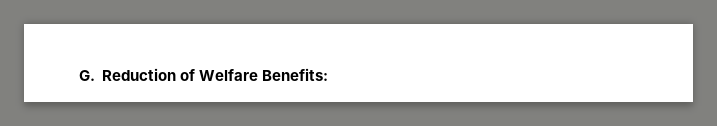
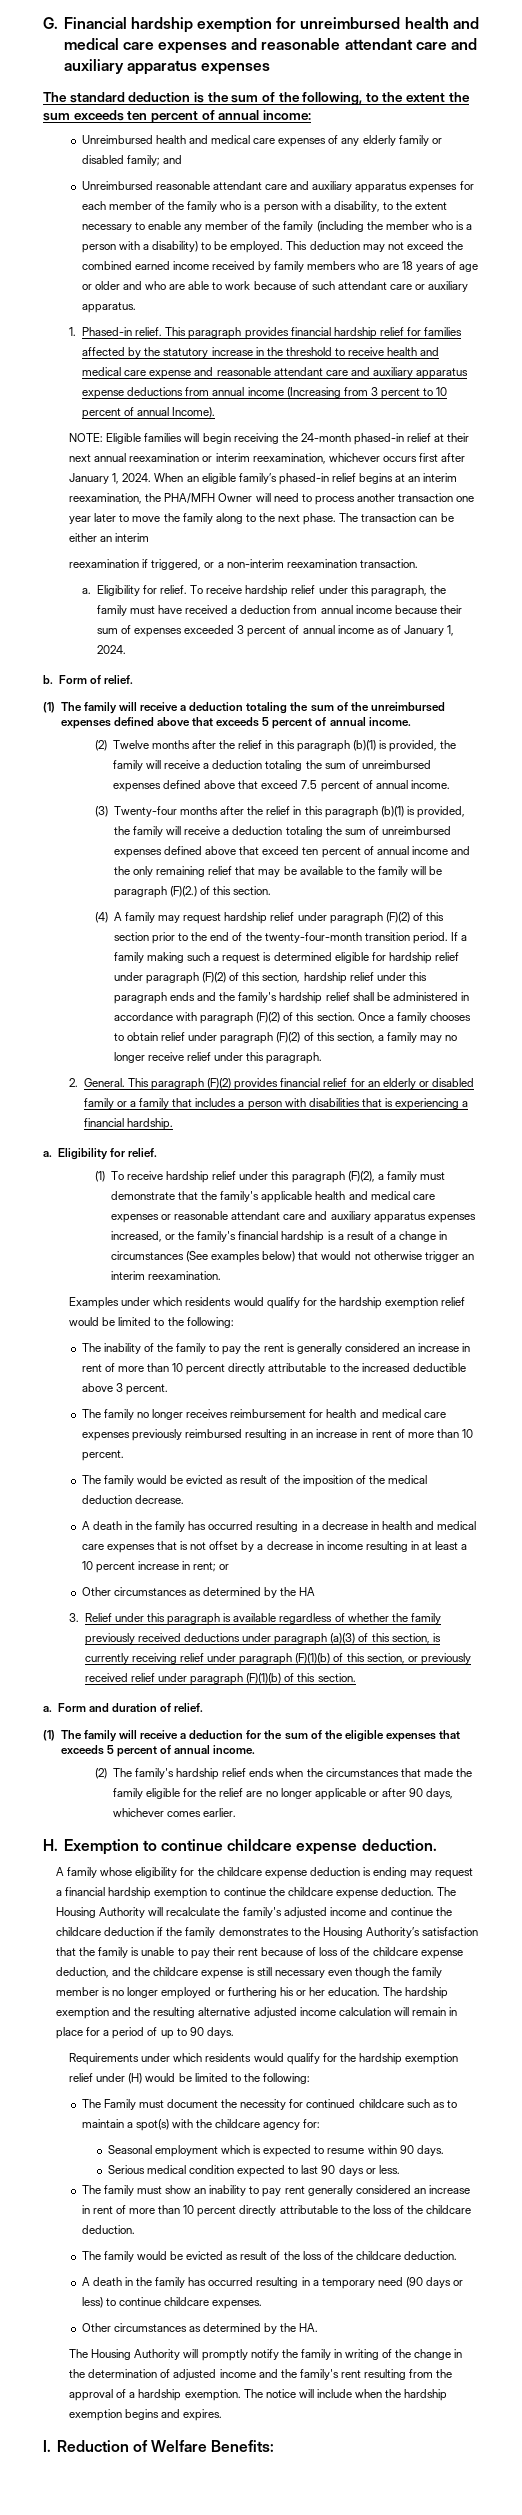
(95, 75) none -> [63,17,479,33] [63,38,478,54] [63,59,271,75] [43,92,470,105] [43,110,311,123] [81,135,442,147] [81,155,182,166] [81,181,474,193] [81,201,448,213] [81,221,473,232] [81,241,463,253] [81,261,478,272] [81,281,469,292] [81,302,136,313] [69,327,463,339] [82,347,440,358] [82,367,469,379] [82,387,448,399] [82,407,216,419] [69,433,470,445] [69,453,466,464] [69,473,458,485] [69,493,475,505] [69,513,454,525] [69,533,150,542] [69,559,418,570] [82,585,446,597] [96,605,462,616] [96,625,455,637] [96,645,126,654] [43,675,133,684] [43,702,445,714] [60,717,411,729] [95,740,457,752] [112,760,431,771] [112,780,450,792] [95,806,465,818] [113,826,451,837] [113,846,470,858] [113,866,443,877] [113,886,272,898] [95,912,444,924] [113,932,468,944] [113,952,459,964] [113,972,427,984] [113,992,469,1004] [113,1012,471,1024] [113,1032,458,1044] [113,1052,323,1064] [69,1078,474,1090] [83,1098,469,1110] [83,1118,173,1130] [43,1148,157,1160] [95,1171,445,1183] [110,1191,435,1203] [110,1211,476,1223] [110,1231,448,1243] [110,1251,474,1263] [110,1271,222,1280] [69,1297,466,1309] [69,1317,234,1328] [81,1343,471,1355] [81,1363,466,1375] [81,1383,168,1395] [81,1409,446,1420] [81,1429,473,1441] [81,1450,124,1461] [81,1475,427,1487] [81,1495,184,1504] [81,1521,477,1532] [81,1541,468,1553] [81,1561,230,1573] [81,1587,316,1598] [69,1613,441,1625] [84,1633,441,1645] [84,1653,471,1665] [84,1673,356,1685] [43,1703,204,1712] [43,1730,461,1742] [60,1745,256,1757] [95,1768,472,1780] [112,1788,454,1800] [112,1808,237,1817] [43,1839,437,1855] [56,1867,474,1879] [56,1887,457,1899] [56,1907,453,1918] [56,1927,479,1938] [56,1947,463,1959] [56,1967,443,1979] [56,1987,449,1999] [56,2007,458,2019] [56,2027,234,2039] [69,2053,459,2065] [69,2073,310,2084] [81,2099,457,2110] [81,2119,321,2131] [107,2145,444,2157] [107,2165,400,2177] [81,2185,470,2197] [81,2205,472,2217] [81,2225,135,2234] [81,2251,458,2262] [81,2277,464,2289] [81,2297,263,2309] [81,2323,319,2334] [69,2349,463,2361] [69,2369,453,2380] [69,2389,448,2401] [69,2409,223,2421] [43,2440,51,2452] Financial hardship exemption for unreimbursed health and medical care expenses and reasonable attendant care and auxiliary apparatus expenses // The standard deduction is the sum of the following, to the extent the sum exceeds ten percent of annual income: // Unreimbursed health and medical care expenses of any elderly family or disabled family; and // Unreimbursed reasonable attendant care and auxiliary apparatus expenses for each member of the family who is a person with a disability, to the extent necessary to enable any member of the family (including the member who is a person with a disability) to be employed. This deduction may not exceed the combined earned income received by family members who are 18 years of age or older and who are able to work because of such attendant care or auxiliary apparatus. // 1. Phased-in relief. This paragraph provides financial hardship relief for families affected by the statutory increase in the threshold to receive health and medical care expense and reasonable attendant care and auxiliary apparatus expense deductions from annual income (Increasing from 3 percent to 10 percent of annual Income). // NOTE: Eligible families will begin receiving the 24-month phased-in relief at their next annual reexamination or interim reexamination, whichever occurs first after January 1, 2024. When an eligible family’s phased-in relief begins at an interim reexamination, the PHA/MFH Owner will need to process another transaction one year later to move the family along to the next phase. The transaction can be either an interim // reexamination if triggered, or a non-interim reexamination transaction. // a. Eligibility for relief. To receive hardship relief under this paragraph, the family must have received a deduction from annual income because their sum of expenses exceeded 3 percent of annual income as of January 1, 2024. // b. Form of relief. // (1) The family will receive a deduction totaling the sum of the unreimbursed expenses defined above that exceeds 5 percent of annual income. // (2) Twelve months after the relief in this paragraph (b)(1) is provided, the family will receive a deduction totaling the sum of unreimbursed expenses defined above that exceed 7.5 percent of annual income. // (3) Twenty-four months after the relief in this paragraph (b)(1) is provided, the family will receive a deduction totaling the sum of unreimbursed expenses defined above that exceed ten percent of annual income and the only remaining relief that may be available to the family will be paragraph (F)(2.) of this section. // (4) A family may request hardship relief under paragraph (F)(2) of this section prior to the end of the twenty-four-month transition period. If a family making such a request is determined eligible for hardship relief under paragraph (F)(2) of this section, hardship relief under this paragraph ends and the family's hardship relief shall be administered in accordance with paragraph (F)(2) of this section. Once a family chooses to obtain relief under paragraph (F)(2) of this section, a family may no longer receive relief under this paragraph. // 2. General. This paragraph (F)(2) provides financial relief for an elderly or disabled family or a family that includes a person with disabilities that is experiencing a financial hardship. // a. Eligibility for relief. // (1) To receive hardship relief under this paragraph (F)(2), a family must demonstrate that the family's applicable health and medical care expenses or reasonable attendant care and auxiliary apparatus expenses increased, or the family's financial hardship is a result of a change in circumstances (See examples below) that would not otherwise trigger an interim reexamination. // Examples under which residents would qualify for the hardship exemption relief would be limited to the following: // The inability of the family to pay the rent is generally considered an increase in rent of more than 10 percent directly attributable to the increased deductible above 3 percent. // The family no longer receives reimbursement for health and medical care expenses previously reimbursed resulting in an increase in rent of more than 10 percent. // The family would be evicted as result of the imposition of the medical deduction decrease. // A death in the family has occurred resulting in a decrease in health and medical care expenses that is not offset by a decrease in income resulting in at least a 10 percent increase in rent; or // Other circumstances as determined by the HA // 3. Relief under this paragraph is available regardless of whether the family previously received deductions under paragraph (a)(3) of this section, is currently receiving relief under paragraph (F)(1)(b) of this section, or previously received relief under paragraph (F)(1)(b) of this section. // a. Form and duration of relief. // (1) The family will receive a deduction for the sum of the eligible expenses that exceeds 5 percent of annual income. // (2) The family's hardship relief ends when the circumstances that made the family eligible for the relief are no longer applicable or after 90 days, whichever comes earlier. // H. Exemption to continue childcare expense deduction. // A family whose eligibility for the childcare expense deduction is ending may request a financial hardship exemption to continue the childcare expense deduction. The Housing Authority will recalculate the family's adjusted income and continue the childcare deduction if the family demonstrates to the Housing Authority’s satisfaction that the family is unable to pay their rent because of loss of the childcare expense deduction, and the childcare expense is still necessary even though the family member is no longer employed or furthering his or her education. The hardship exemption and the resulting alternative adjusted income calculation will remain in place for a period of up to 90 days. // Requirements under which residents would qualify for the hardship exemption relief under (H) would be limited to the following: // The Family must document the necessity for continued childcare such as to maintain a spot(s) with the childcare agency for: // Seasonal employment which is expected to resume within 90 days. // Serious medical condition expected to last 90 days or less. // The family must show an inability to pay rent generally considered an increase in rent of more than 10 percent directly attributable to the loss of the childcare deduction. // The family would be evicted as result of the loss of the childcare deduction. // A death in the family has occurred resulting in a temporary need (90 days or less) to continue childcare expenses. // Other circumstances as determined by the HA. // The Housing Authority will promptly notify the family in writing of the change in the determination of adjusted income and the family's rent resulting from the approval of a hardship exemption. The notice will include when the hardship exemption begins and expires. // I.

